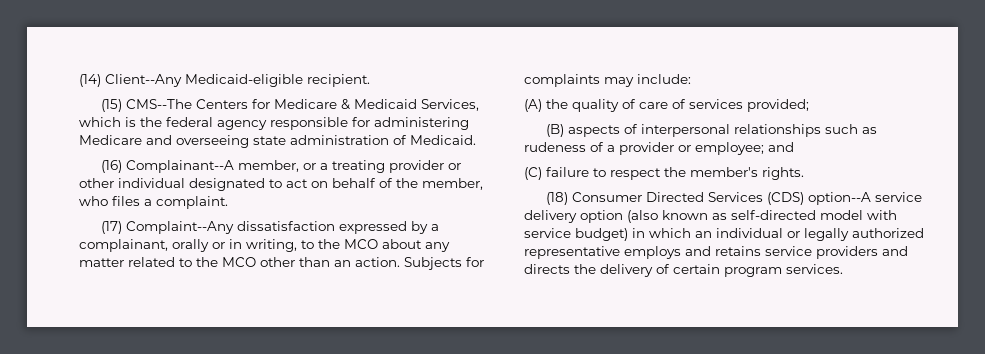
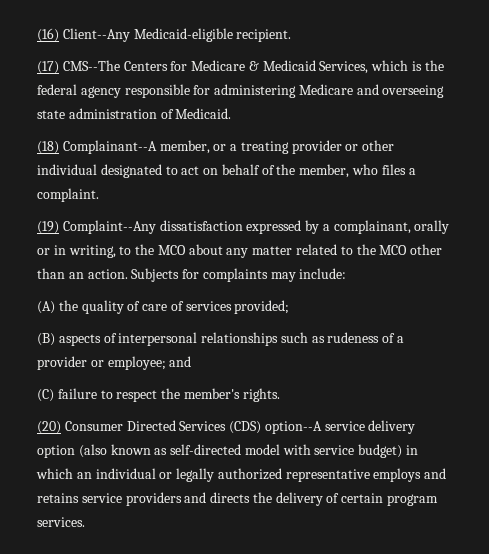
[79,74,101,87] (14) -> [37,28,59,42] (16)
[101,99,123,112] (15) -> [37,61,59,74] (17)
[101,160,123,173] (16) -> [37,141,59,154] (18)
[101,221,123,234] (17) -> [37,221,59,234] (19)
[546,192,569,205] (18) -> [37,421,61,434] (20)

